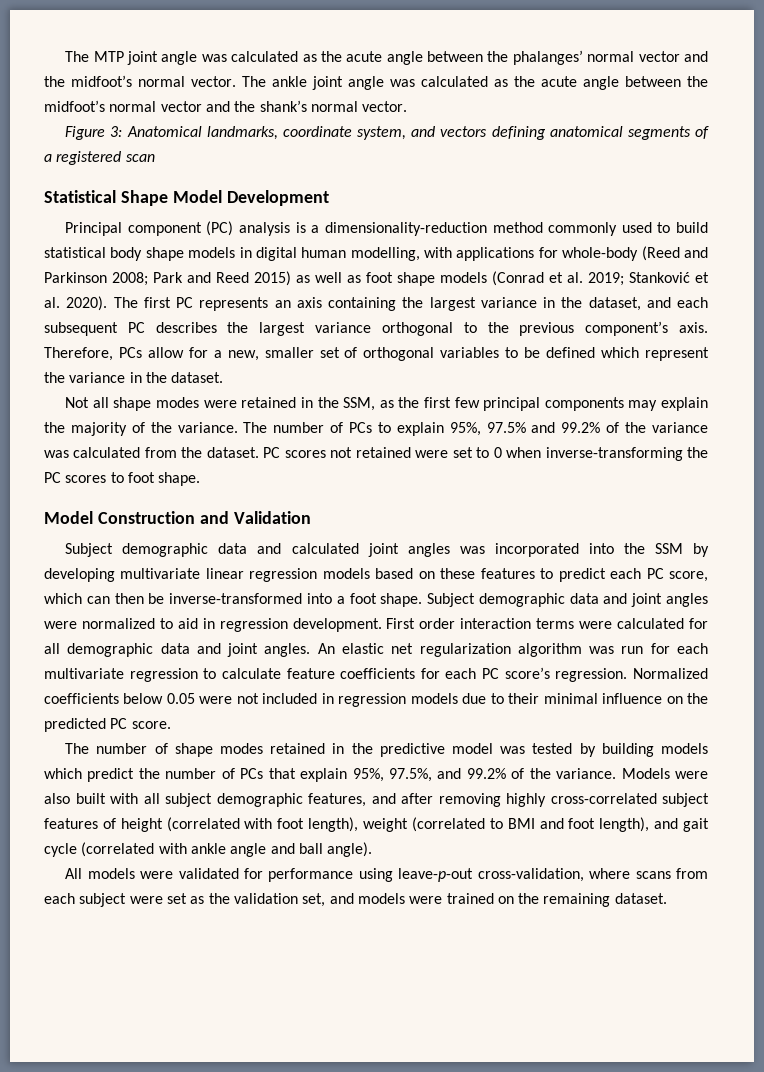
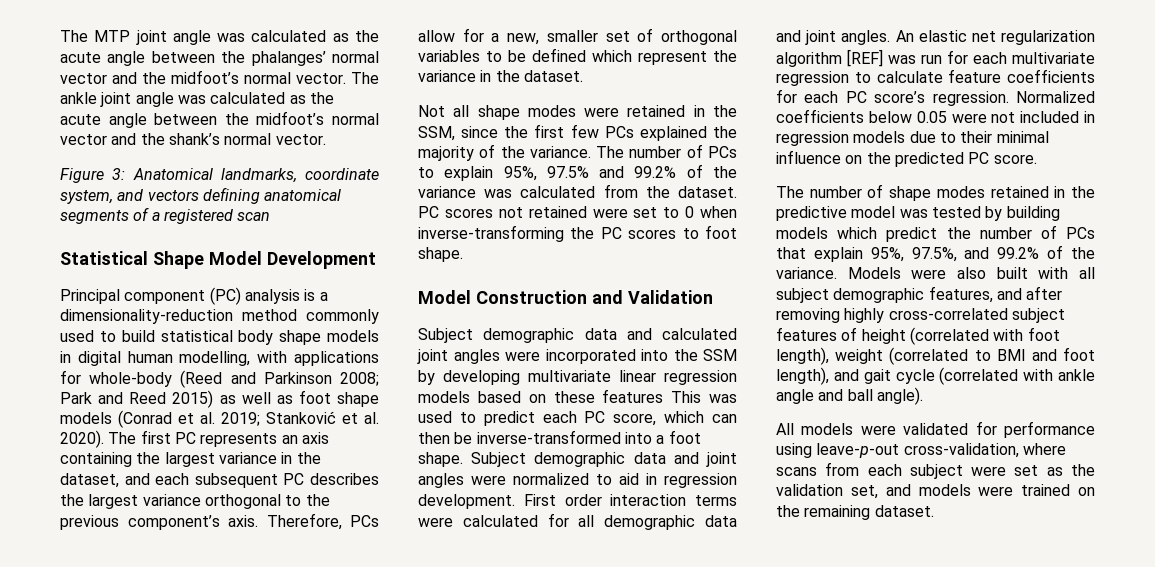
[379,400,394,408] as -> [461,126,499,138] since
[483,397,708,411] principal components may explain -> [604,126,707,141] PCs explained
[459,546,485,554] was -> [505,351,540,361] were
(535, 573) none -> [671,391,737,403] [418,411,452,423] This was used
(582, 650) none -> [847,49,883,67] [REF]

